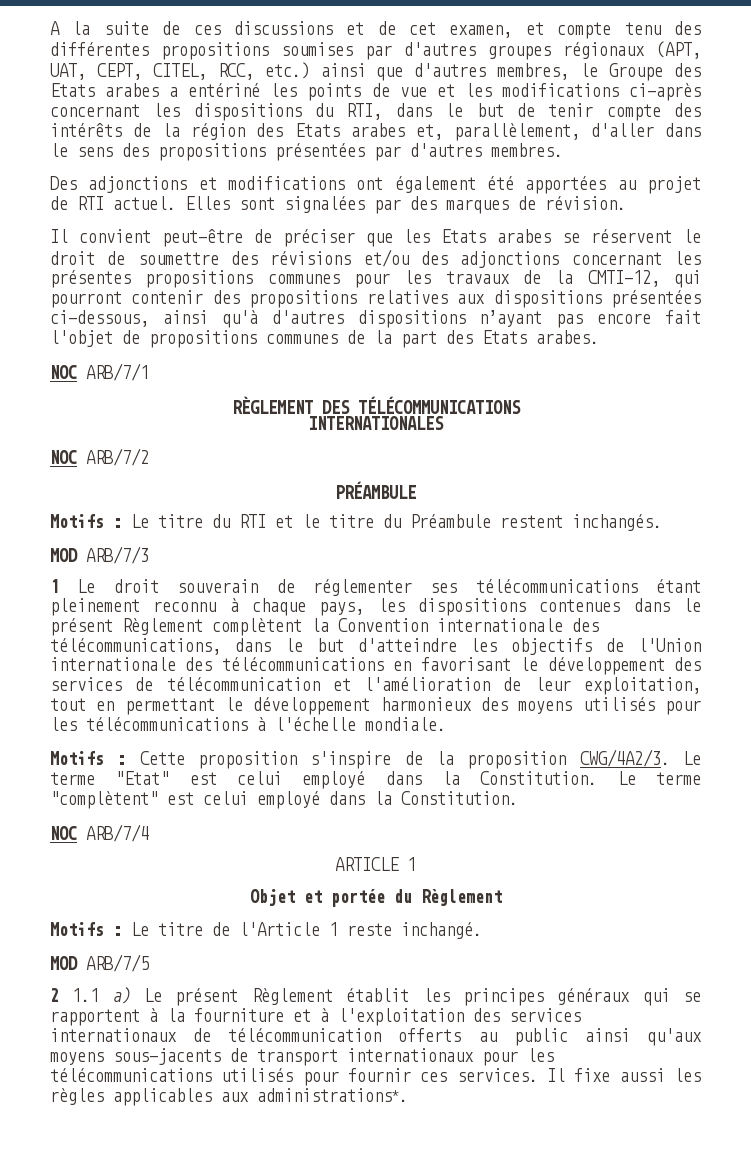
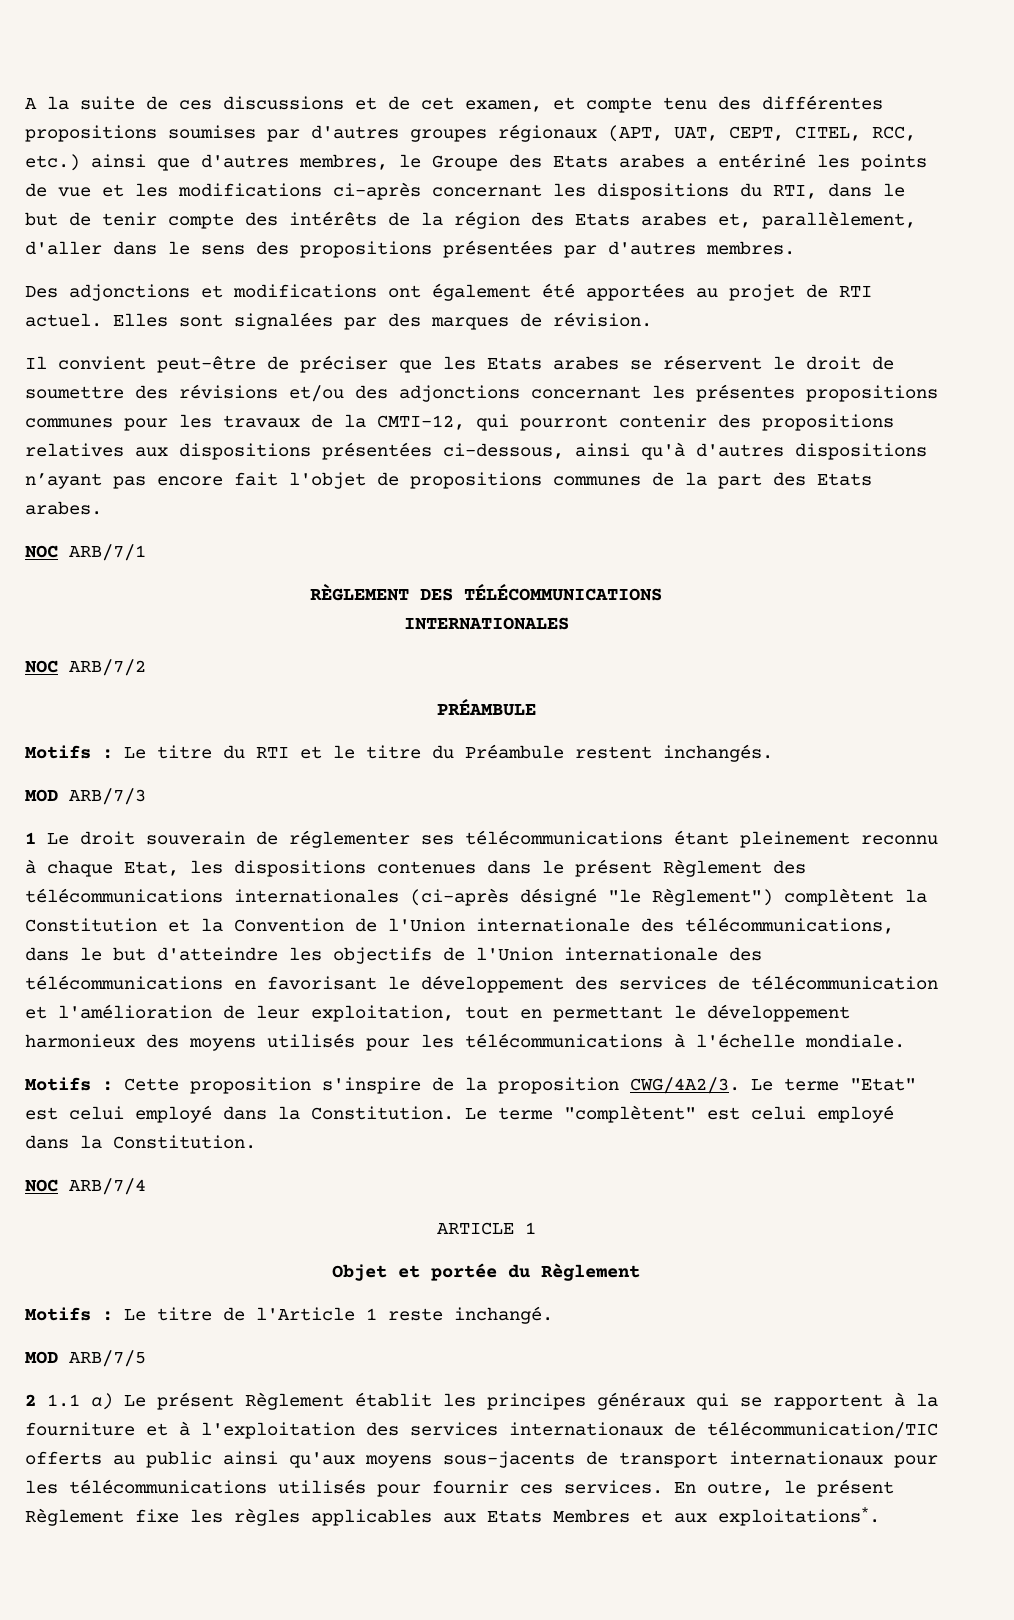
[319,602,365,616] pays, -> [124,861,179,876] Etat,
[212,618,428,636] complètent la Convention -> [773,860,806,874] [25,888,927,906] [25,918,465,932] des télécommunications internationales (ci-après désigné "le Règlement") complètent la Constitution et la Convention de l'Union
[228,1028,382,1042] télécommunication -> [707,1421,938,1439] télécommunication/TIC
[547,1068,702,1082] [50,1088,408,1106] Il fixe aussi les règles applicables aux administrations*. -> [674,1479,894,1497] [25,1507,880,1526] En outre, le présent Règlement fixe les règles applicables aux Etats Membres et aux exploitations*.

